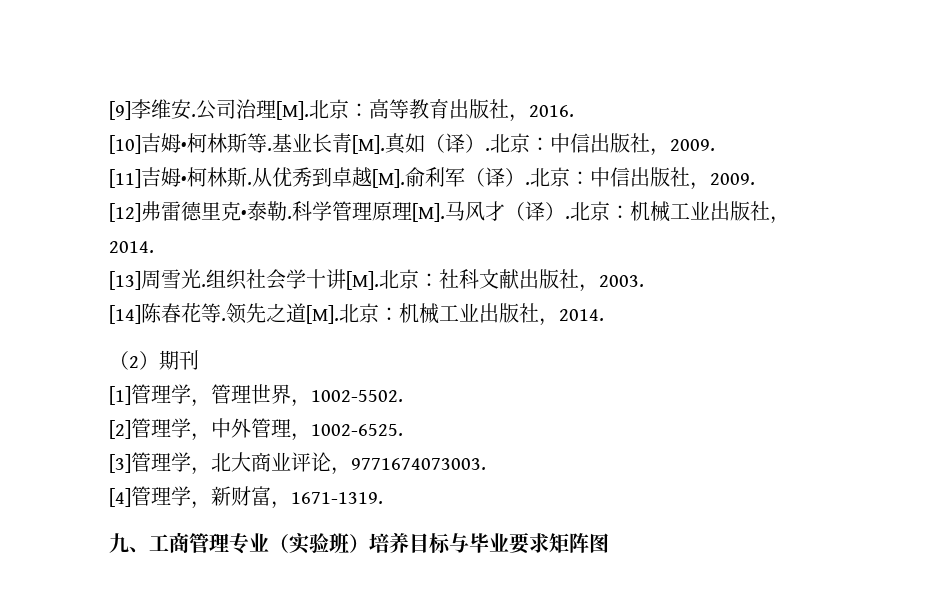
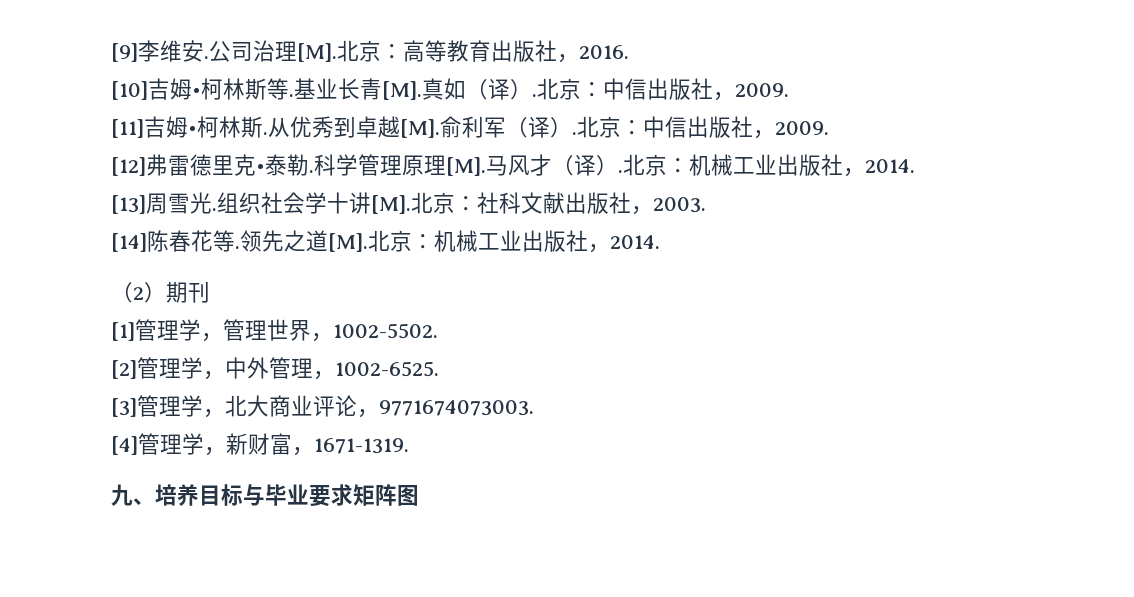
[149,532,369,554] 工商管理专业（实验班） -> (155, 501) none

